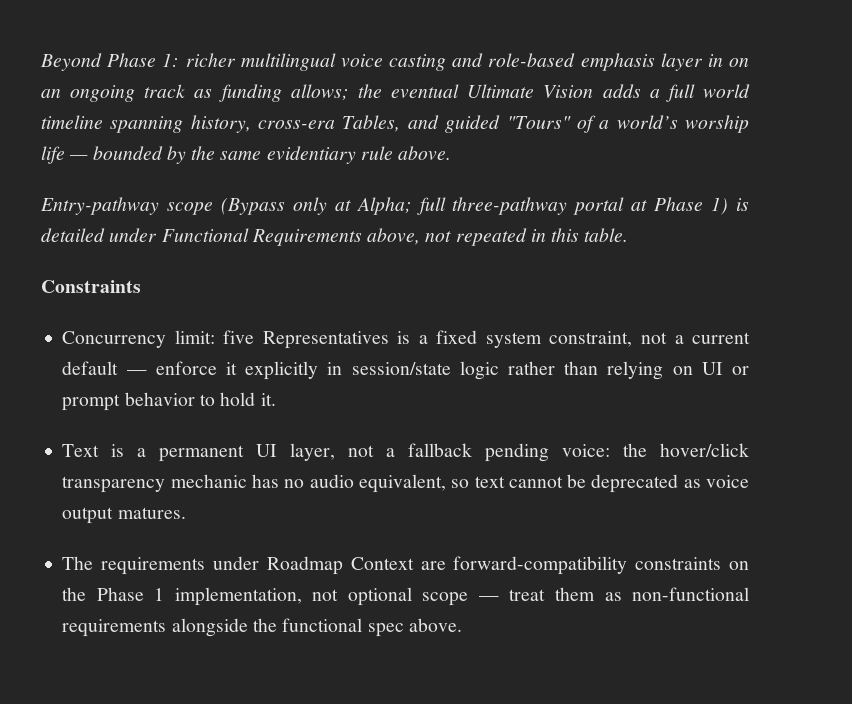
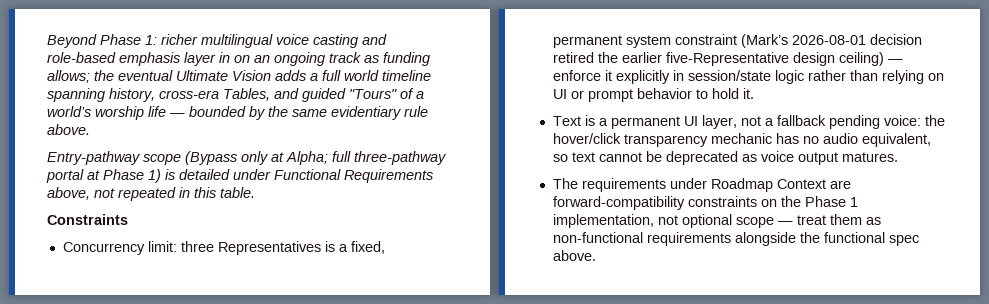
[223,330,255,344] five -> [180,241,214,252] three
[436,330,750,348] [62,361,119,375] fixed system constraint, not a current default -> [350,241,385,254] [552,34,922,48] [552,52,884,66] fixed, permanent system constraint (Mark’s 2026-08-01 decision retired the earlier five-Representative design ceiling)

